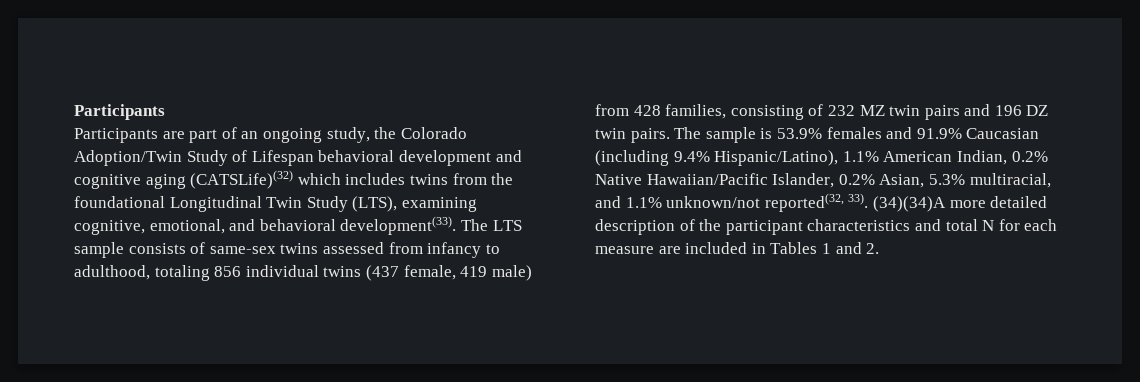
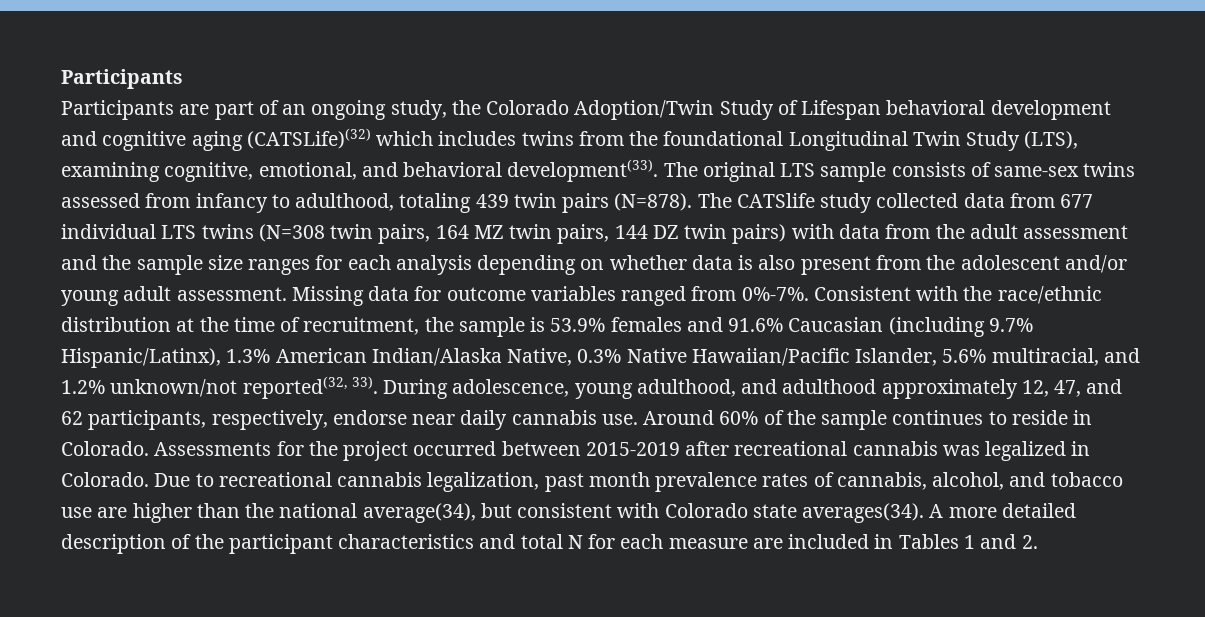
(488, 225) none -> [702,162,775,182] original
[214,265,532,281] [595,104,1049,120] [595,127,702,143] 856 individual twins (437 female, 419 male) from 428 families, consisting of 232 MZ twin pairs and 196 DZ twin pairs. The -> [475,193,1094,213] [61,224,1129,244] [61,255,1127,275] [61,286,1102,306] [61,317,454,335] 439 twin pairs (N=878). The CATSlife study collected data from 677 individual LTS twins (N=308 twin pairs, 164 MZ twin pairs, 144 DZ twin pairs) with data from the adult assessment and the sample size ranges for each analysis depending on whether data is also present from the adolescent and/or young adult assessment. Missing data for outcome variables ranged from 0%-7%. Consistent with the race/ethnic distribution at the time of recruitment, the
[916,128,962,139] 91.9% -> [728,318,784,332] 91.6%
[673,150,1048,166] [595,173,965,188] 9.4% Hispanic/Latino), 1.1% American Indian, 0.2% Native Hawaiian/Pacific Islander, 0.2% Asian, 5.3% -> [988,318,1033,332] [61,348,987,368] 9.7% Hispanic/Latinx), 1.3% American Indian/Alaska Native, 0.3% Native Hawaiian/Pacific Islander, 5.6%
[625,197,662,208] 1.1% -> [61,380,105,394] 1.2%
[872,196,946,212] (34)(34)A -> [383,379,1123,399] [61,410,1093,430] [61,441,1091,461] [61,472,1123,492] [61,503,944,523] During adolescence, young adulthood, and adulthood approximately 12, 47, and 62 participants, respectively, endorse near daily cannabis use. Around 60% of the sample continues to reside in Colorado. Assessments for the project occurred between 2015-2019 after recreational cannabis was legalized in Colorado. Due to recreational cannabis legalization, past month prevalence rates of cannabis, alcohol, and tobacco use are higher than the national average(34), but consistent with Colorado state averages(34). A

